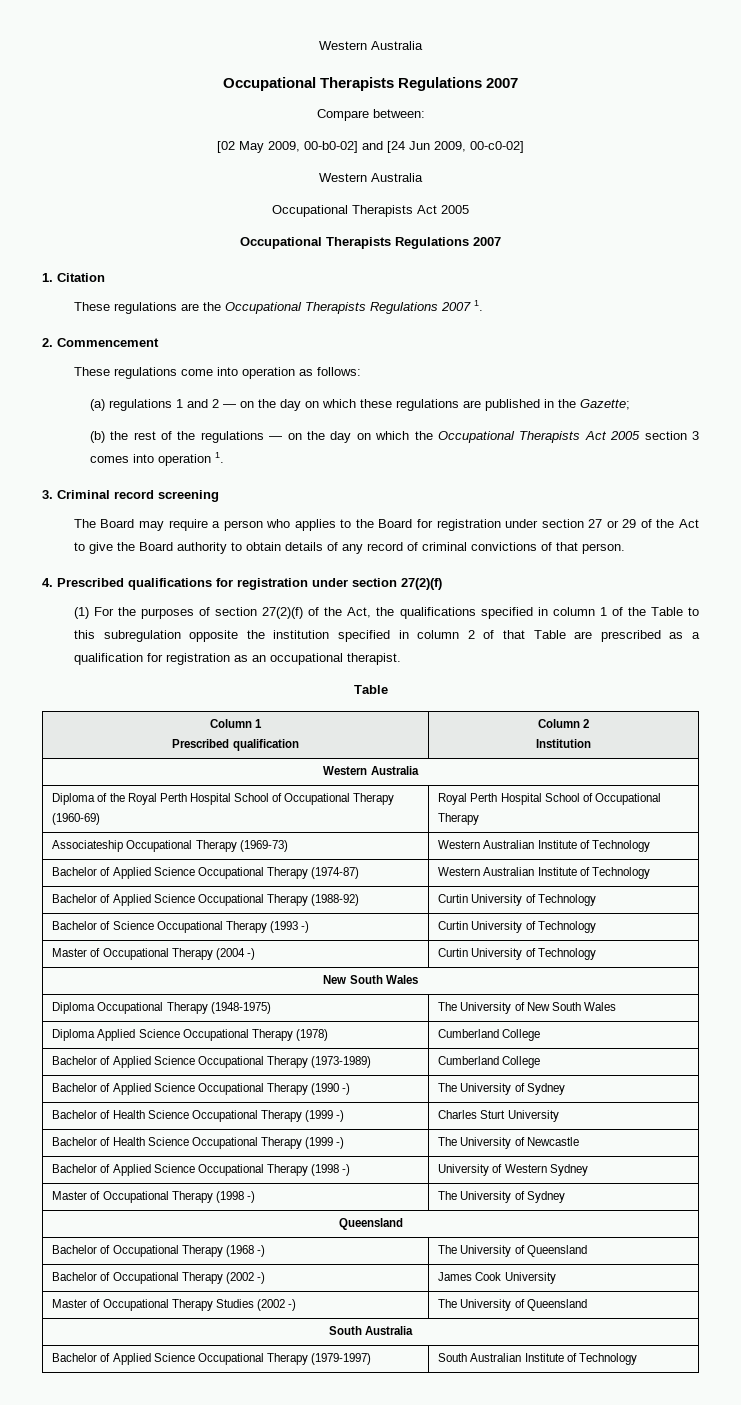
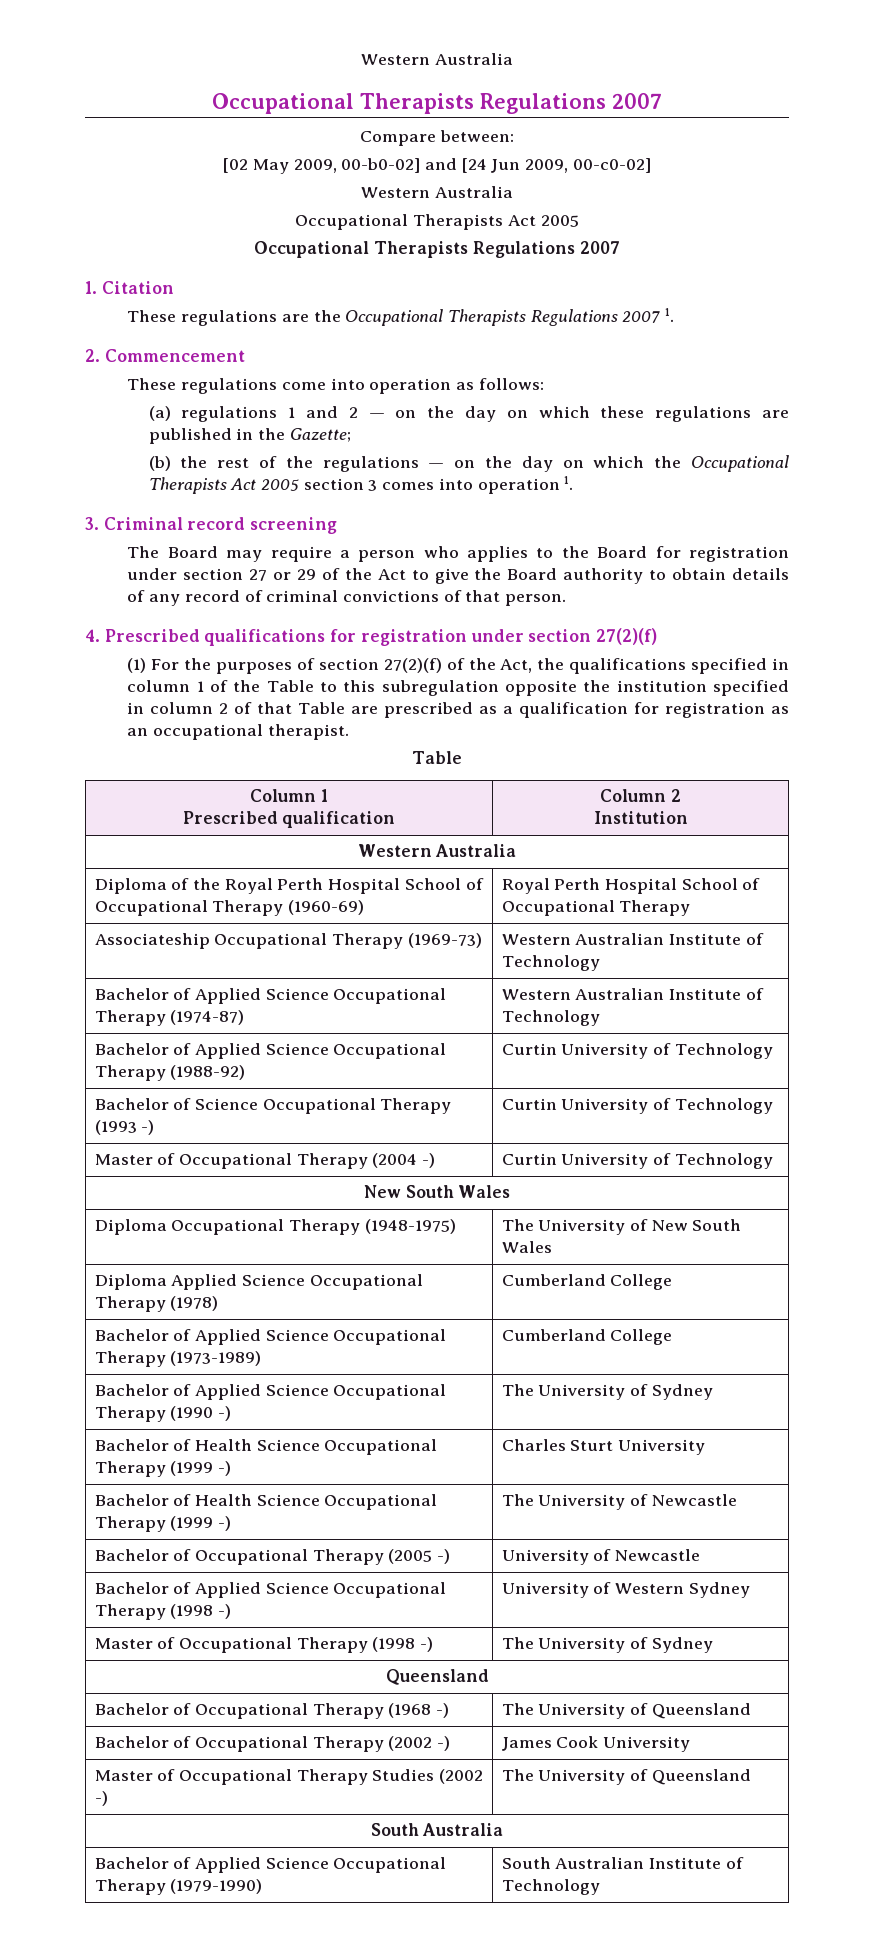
(579, 1141) none -> [94,1549,451,1565] [501,1549,700,1565] // Bachelor of Occupational Therapy (2005 -) | University of Newcastle
[311,1353,372,1365] (1979-1997) -> [170,1879,263,1894] (1979-1990)

